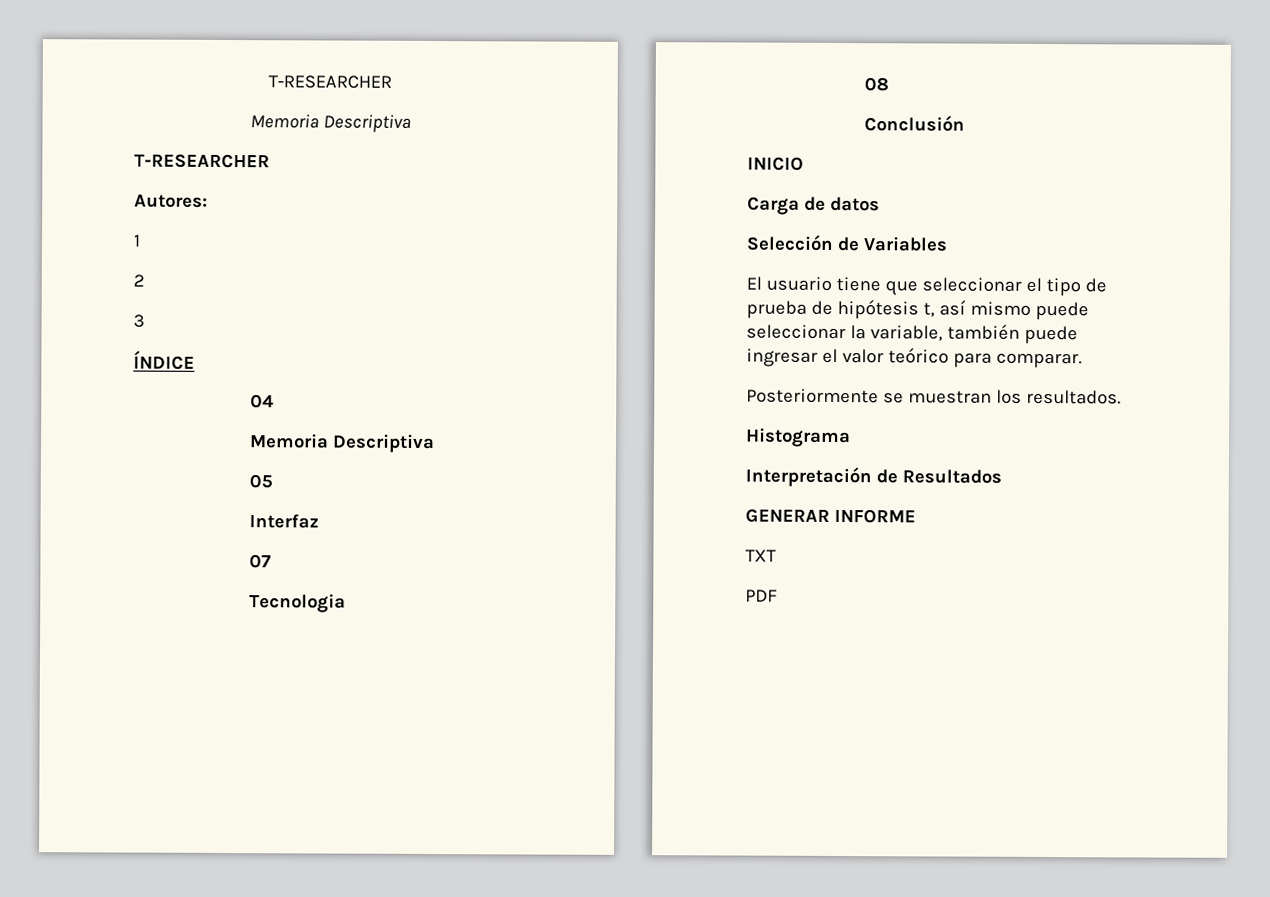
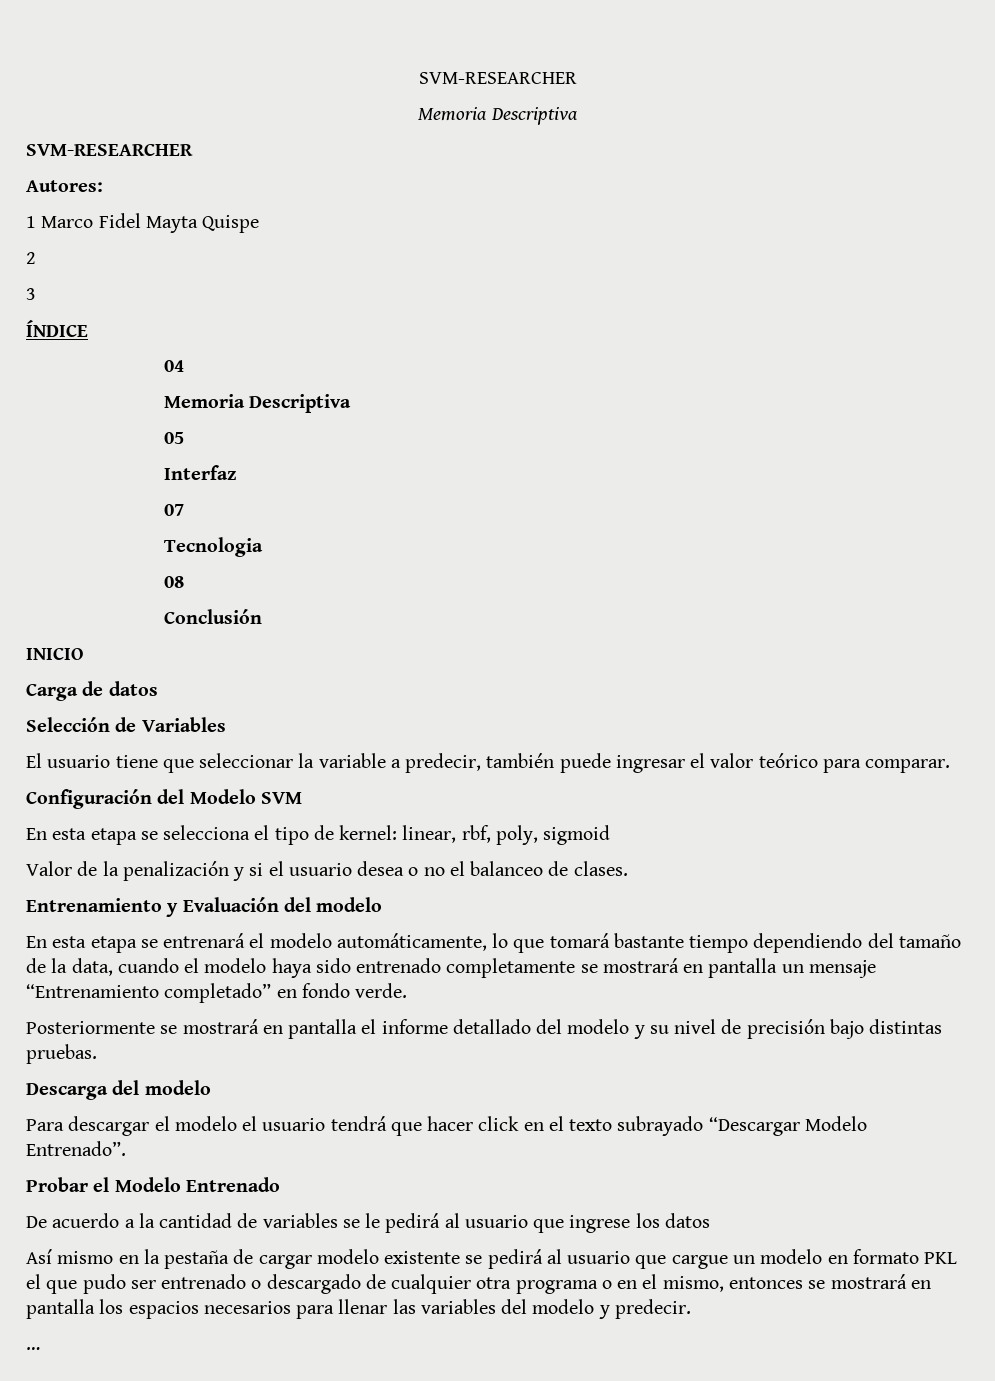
[268,75,392,89] [249,114,411,133] [134,153,270,169] T-RESEARCHER // Memoria Descriptiva // T-RESEARCHER -> [418,72,577,84] [418,107,578,125] [26,143,193,156] SVM-RESEARCHER // Memoria Descriptiva // SVM-RESEARCHER
(141, 240) none -> [41,213,260,233] Marco Fidel Mayta Quispe
[1025,277,1107,297] [746,298,1089,321] [746,324,943,342] el tipo de prueba de hipótesis t, así mismo puede seleccionar la variable, -> [298,753,482,773] la variable a predecir,
[746,388,1121,405] [746,427,851,448] [745,466,1002,488] [745,508,916,524] [745,549,777,562] [745,589,778,602] Posteriormente se muestran los resultados. // Histograma // Interpretación de Resultados // GENERAR INFORME // TXT // PDF -> [26,789,302,809] [26,825,611,845] [26,861,628,881] [26,897,383,917] [26,933,961,953] [26,958,876,978] [26,983,408,1003] [26,1019,943,1039] [26,1044,97,1064] [26,1080,211,1100] [26,1116,867,1136] [26,1141,126,1156] [26,1177,280,1192] [26,1213,710,1233] [26,1249,958,1269] [26,1274,931,1294] [26,1299,691,1319] [26,1347,40,1350] Configuración del Modelo SVM // En esta etapa se selecciona el tipo de kernel: linear, rbf, poly, sigmoid // Valor de la penalización y si el usuario desea o no el balanceo de clases. // Entrenamiento y Evaluación del modelo // En esta etapa se entrenará el modelo automáticamente, lo que tomará bastante tiempo dependiendo del tamaño de la data, cuando el modelo haya sido entrenado completamente se mostrará en pantalla un mensaje “Entrenamiento completado” en fondo verde. // Posteriormente se mostrará en pantalla el informe detallado del modelo y su nivel de precisión bajo distintas pruebas. // Descarga del modelo // Para descargar el modelo el usuario tendrá que hacer click en el texto subrayado “Descargar Modelo Entrenado”. // Probar el Modelo Entrenado // De acuerdo a la cantidad de variables se le pedirá al usuario que ingrese los datos // Así mismo en la pestaña de cargar modelo existente se pedirá al usuario que cargue un modelo en formato PKL el que pudo ser entrenado o descargado de cualquier otra programa o en el mismo, entonces se mostrará en pantalla los espacios necesarios para llenar las variables del modelo y predecir. // …

